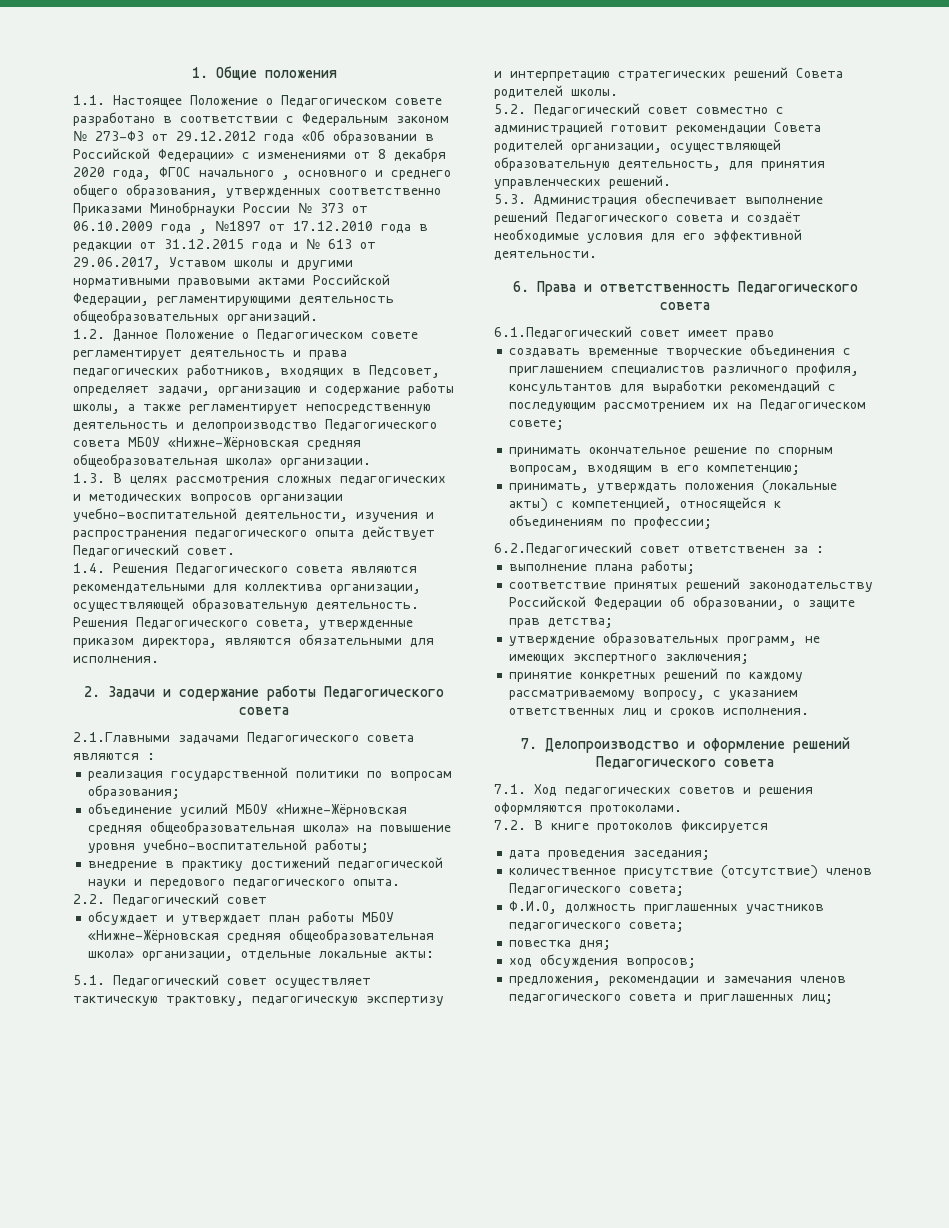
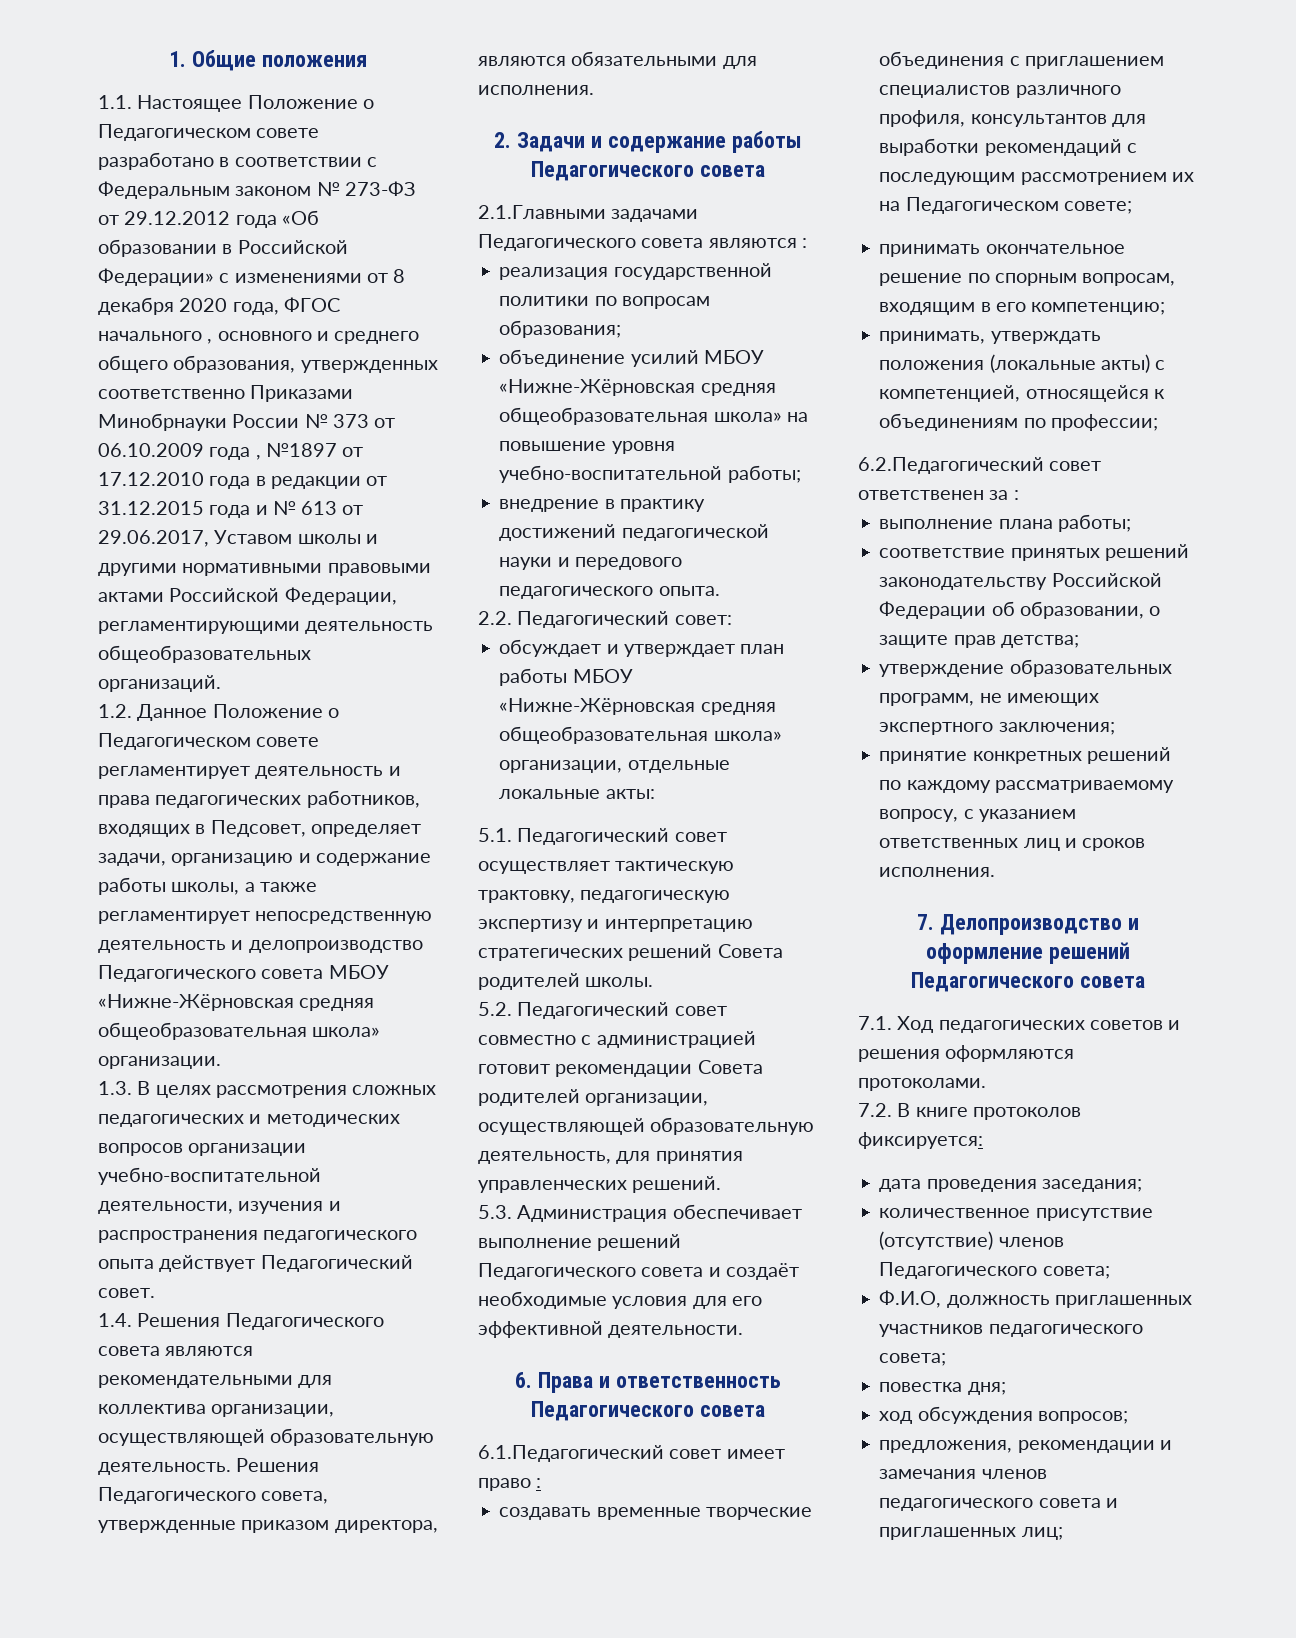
[227,897,267,904] совет -> [674,615,732,625] совет:
(774, 335) none -> [536,1478,542,1488] :
[681,820,768,833] фиксируется -> [858,1132,983,1149] фиксируется:

